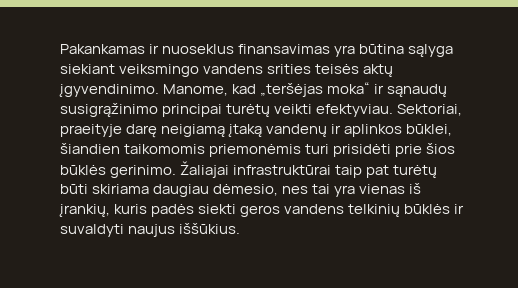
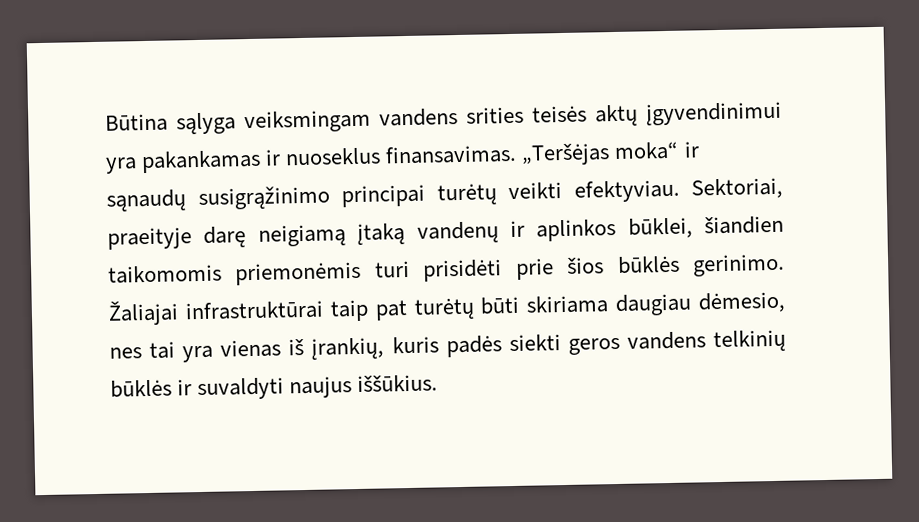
[60,44,454,57] [60,64,394,77] [59,83,324,97] Pakankamas ir nuoseklus finansavimas yra būtina sąlyga siekiant veiksmingo vandens srities teisės aktų įgyvendinimo. Manome, kad „teršėjas -> [105,101,782,135] [105,143,611,174] Būtina sąlyga veiksmingam vandens srities teisės aktų įgyvendinimui yra pakankamas ir nuoseklus finansavimas. „Teršėjas

